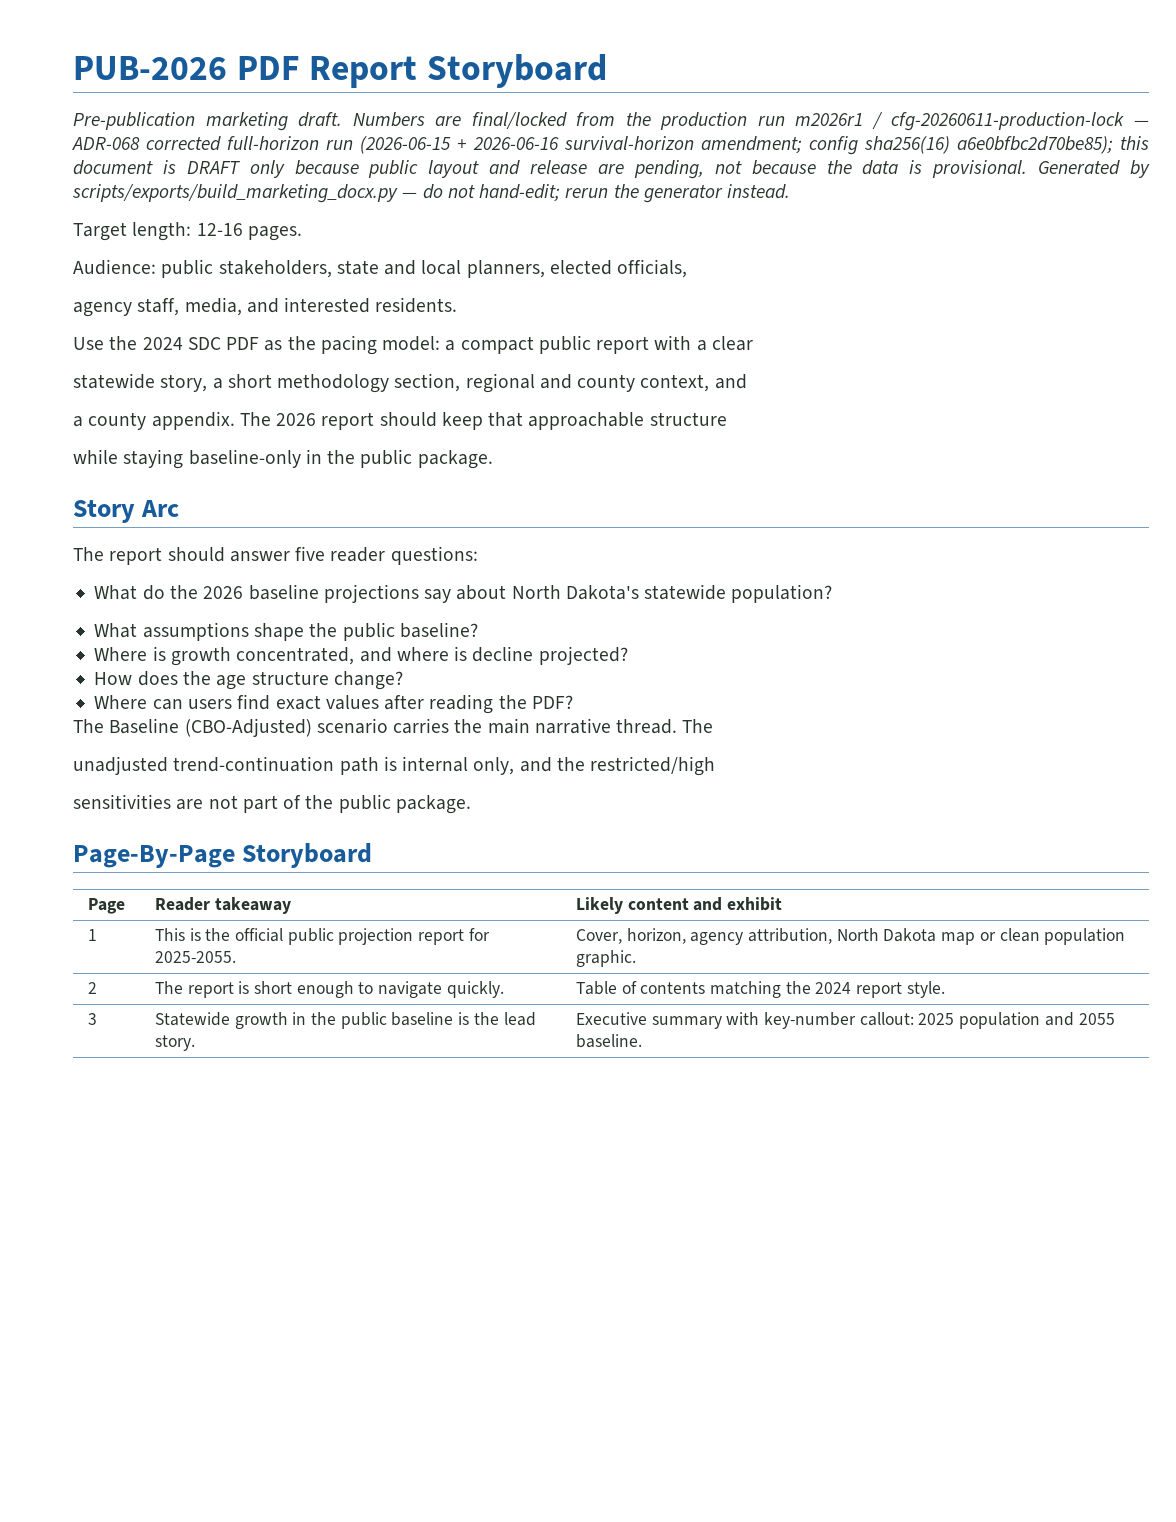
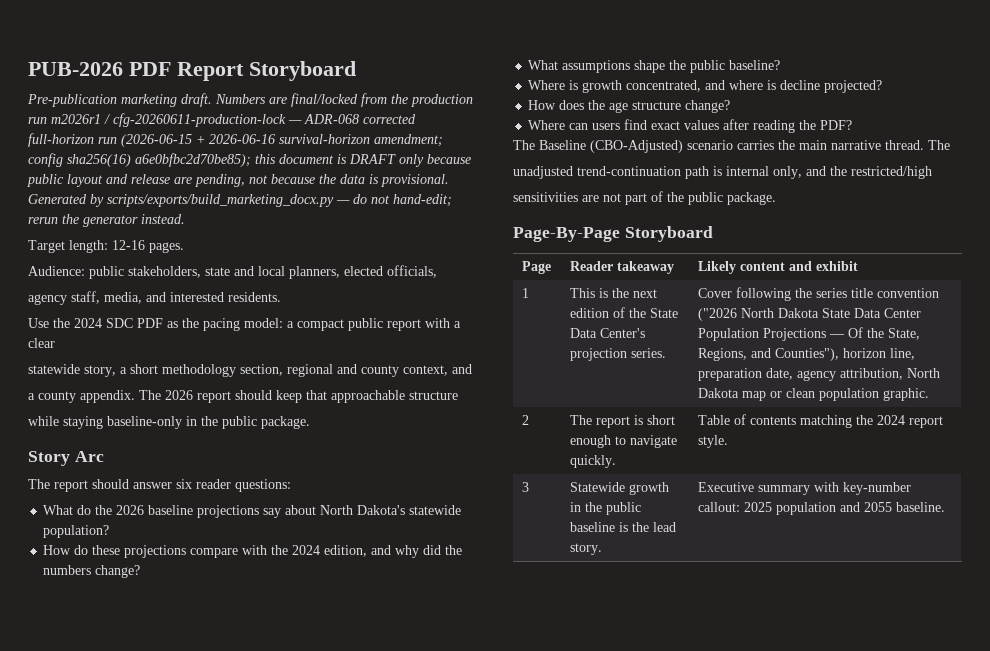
[295,546,326,561] five -> [176,479,192,489] six
(833, 593) none -> [43,545,463,558] [43,565,141,578] // How do these projections compare with the 2024 edition, and why did the numbers change?
[234,928,490,945] [154,951,236,963] [575,928,686,944] official public projection report for 2025-2055. | Cover, horizon, -> [633,289,658,298] [570,307,679,318] [570,328,646,338] [570,348,667,361] [698,287,940,301] [698,308,922,321] [698,327,921,341] [698,348,916,361] [698,368,794,381] next edition of the State Data Center's projection series. | Cover following the series title convention ("2026 North Dakota State Data Center Population Projections — Of the State, Regions, and Counties"), horizon line, preparation date,

